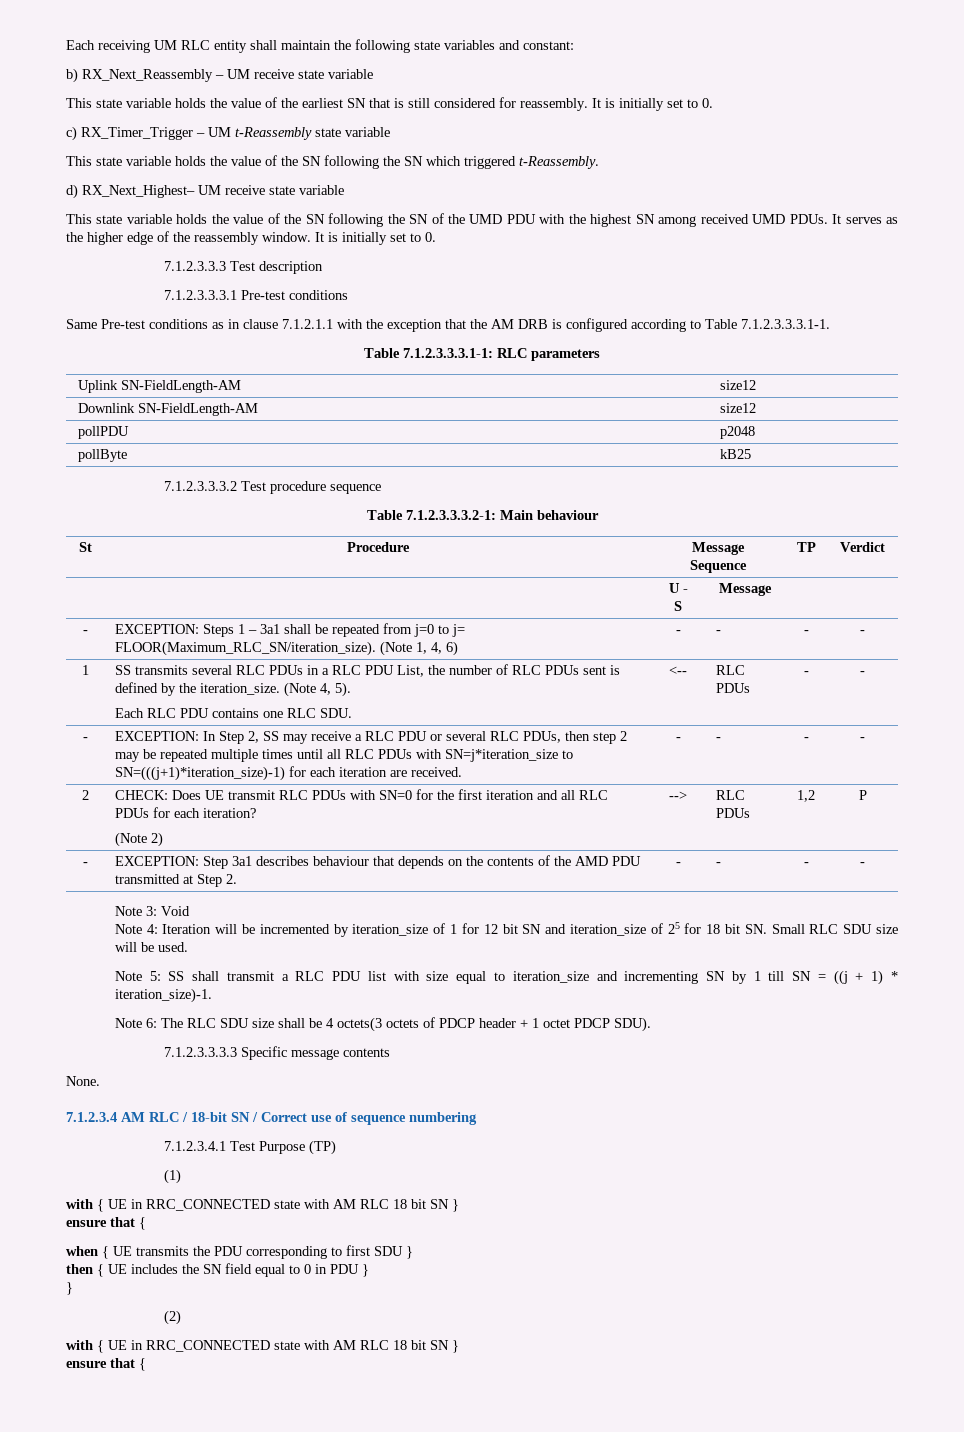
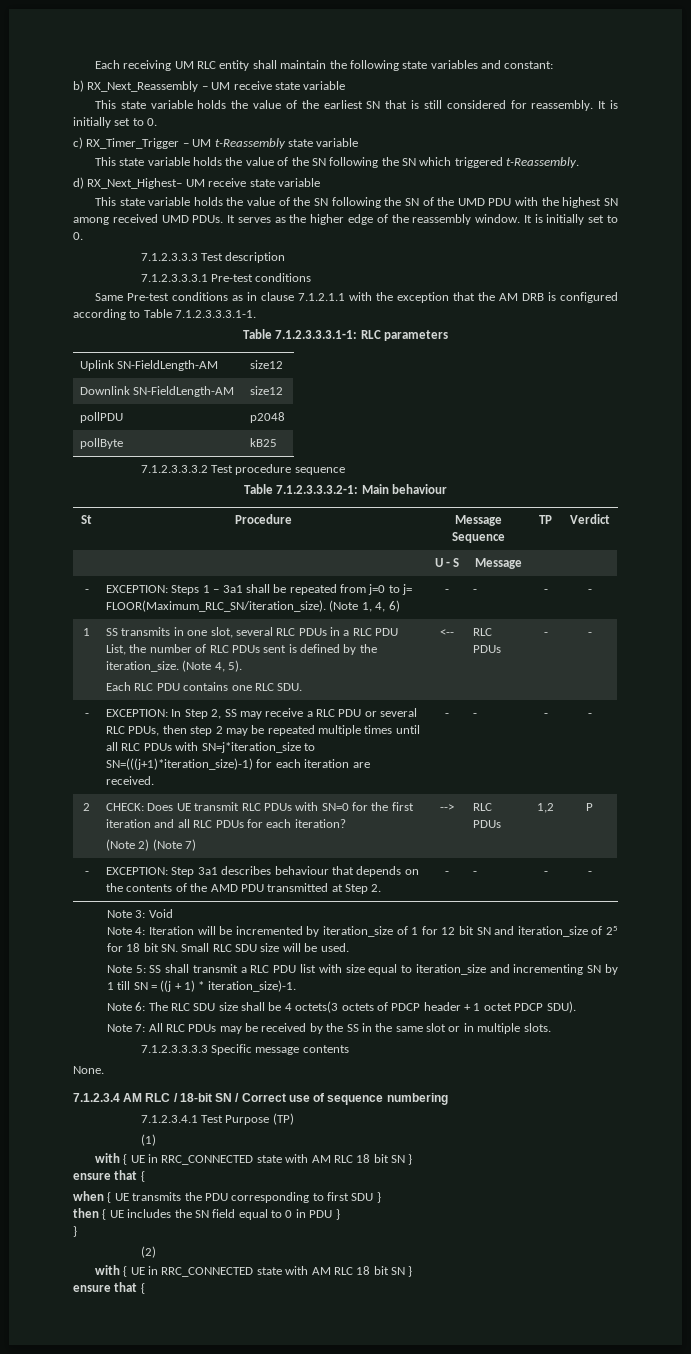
(188, 670) none -> [173,627,233,638] in one slot,
(163, 839) none -> [152,839,197,851] (Note 7)
(651, 1024) none -> [106,1023,551,1034] // Note 7: All RLC PDUs may be received by the SS in the same slot or in multiple slots.

